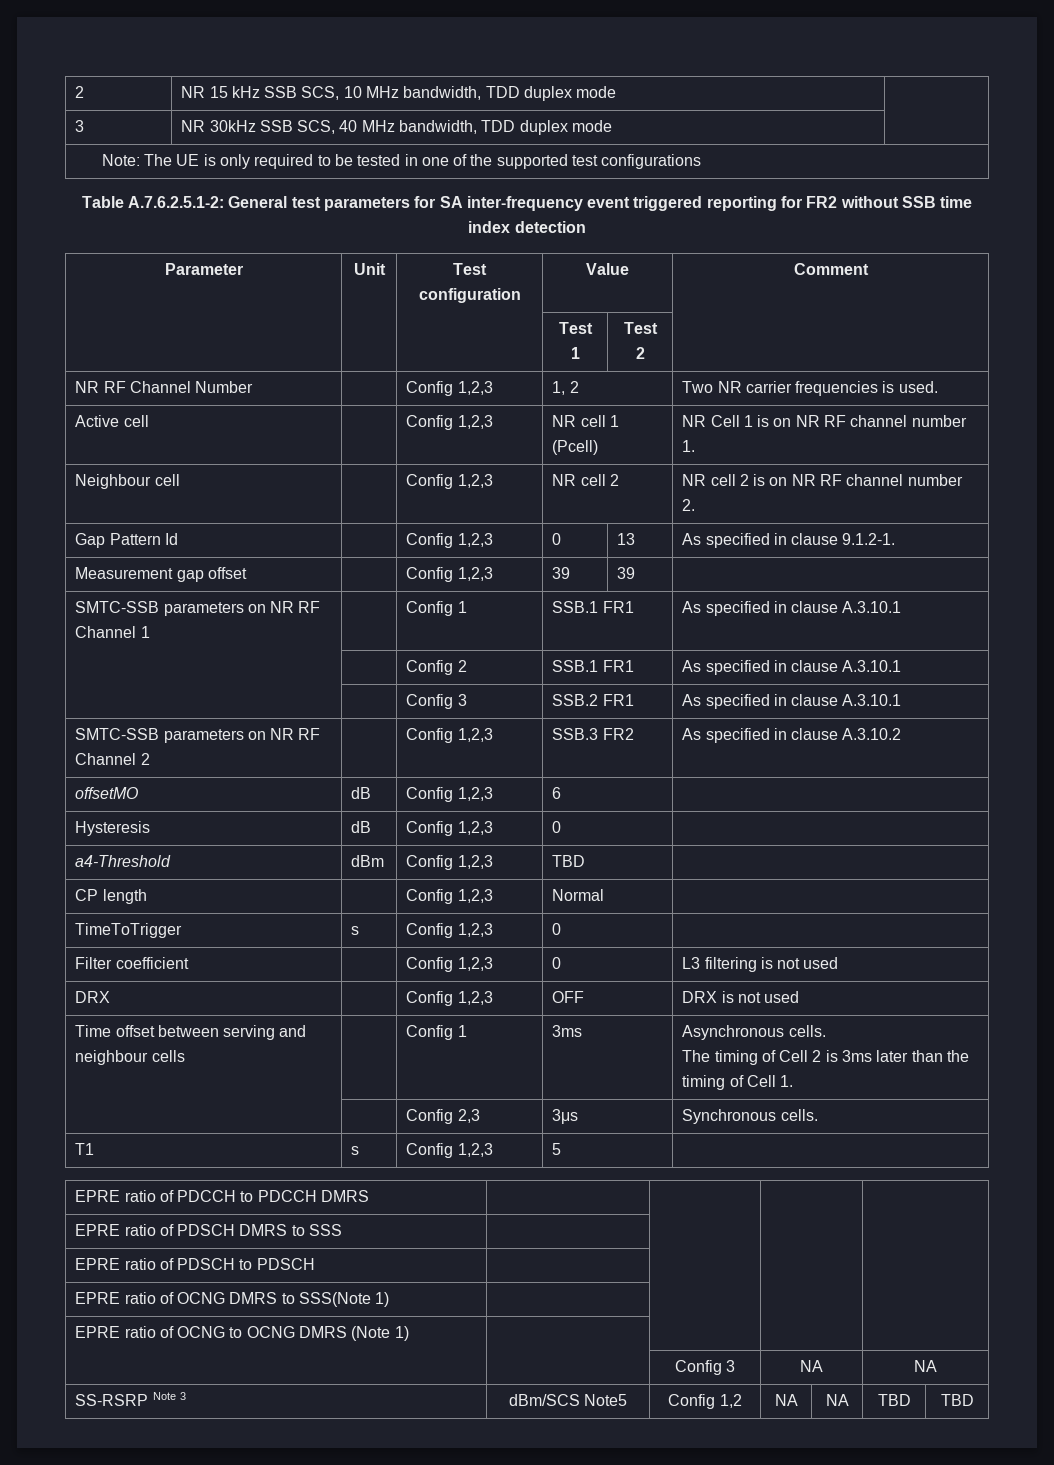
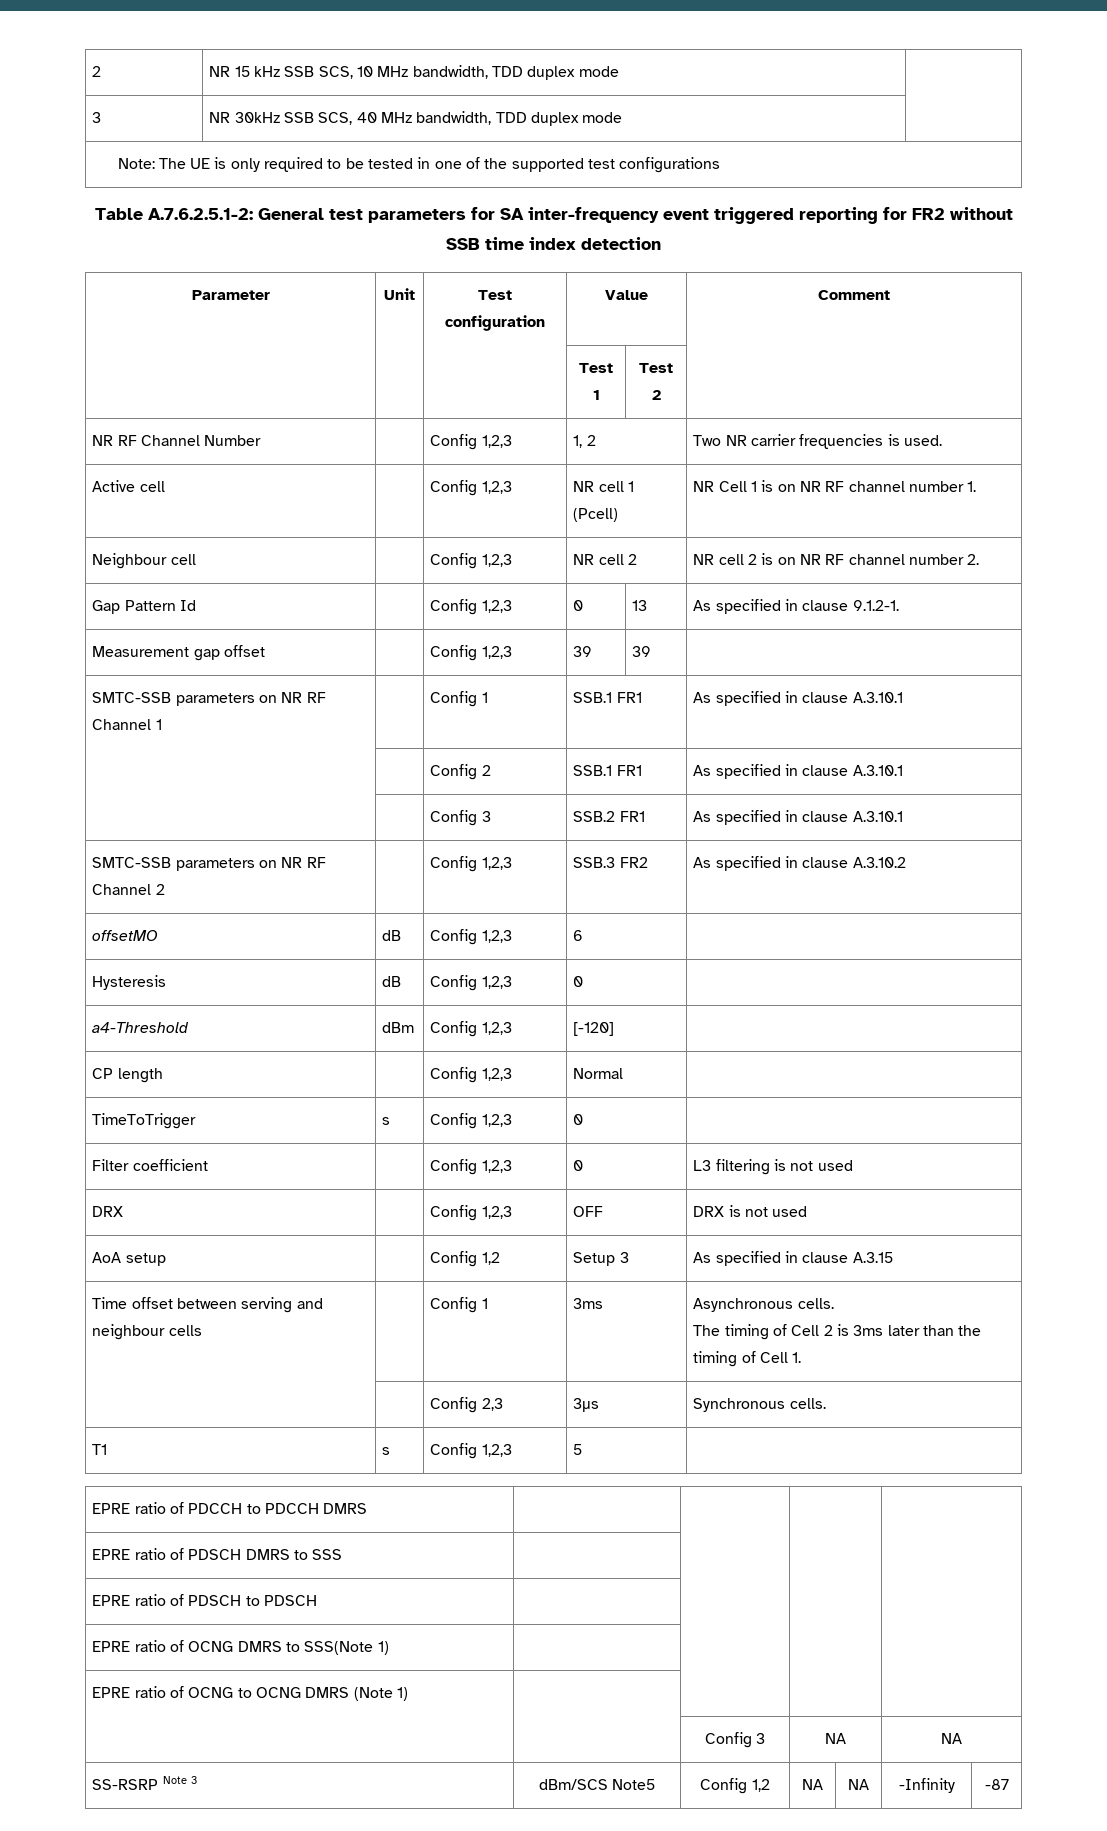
[552,855,586,867] TBD -> [573,1022,615,1036] [-120]
(800, 997) none -> [92,1252,166,1266] [430,1251,500,1267] [573,1252,629,1266] [693,1251,893,1266] // AoA setup | | Config 1,2 | Setup 3 | As specified in clause A.3.15
[877,1394,911,1406] [940,1394,974,1406] TBD | TBD -> [898,1778,955,1793] [984,1779,1009,1790] -Infinity | -87

